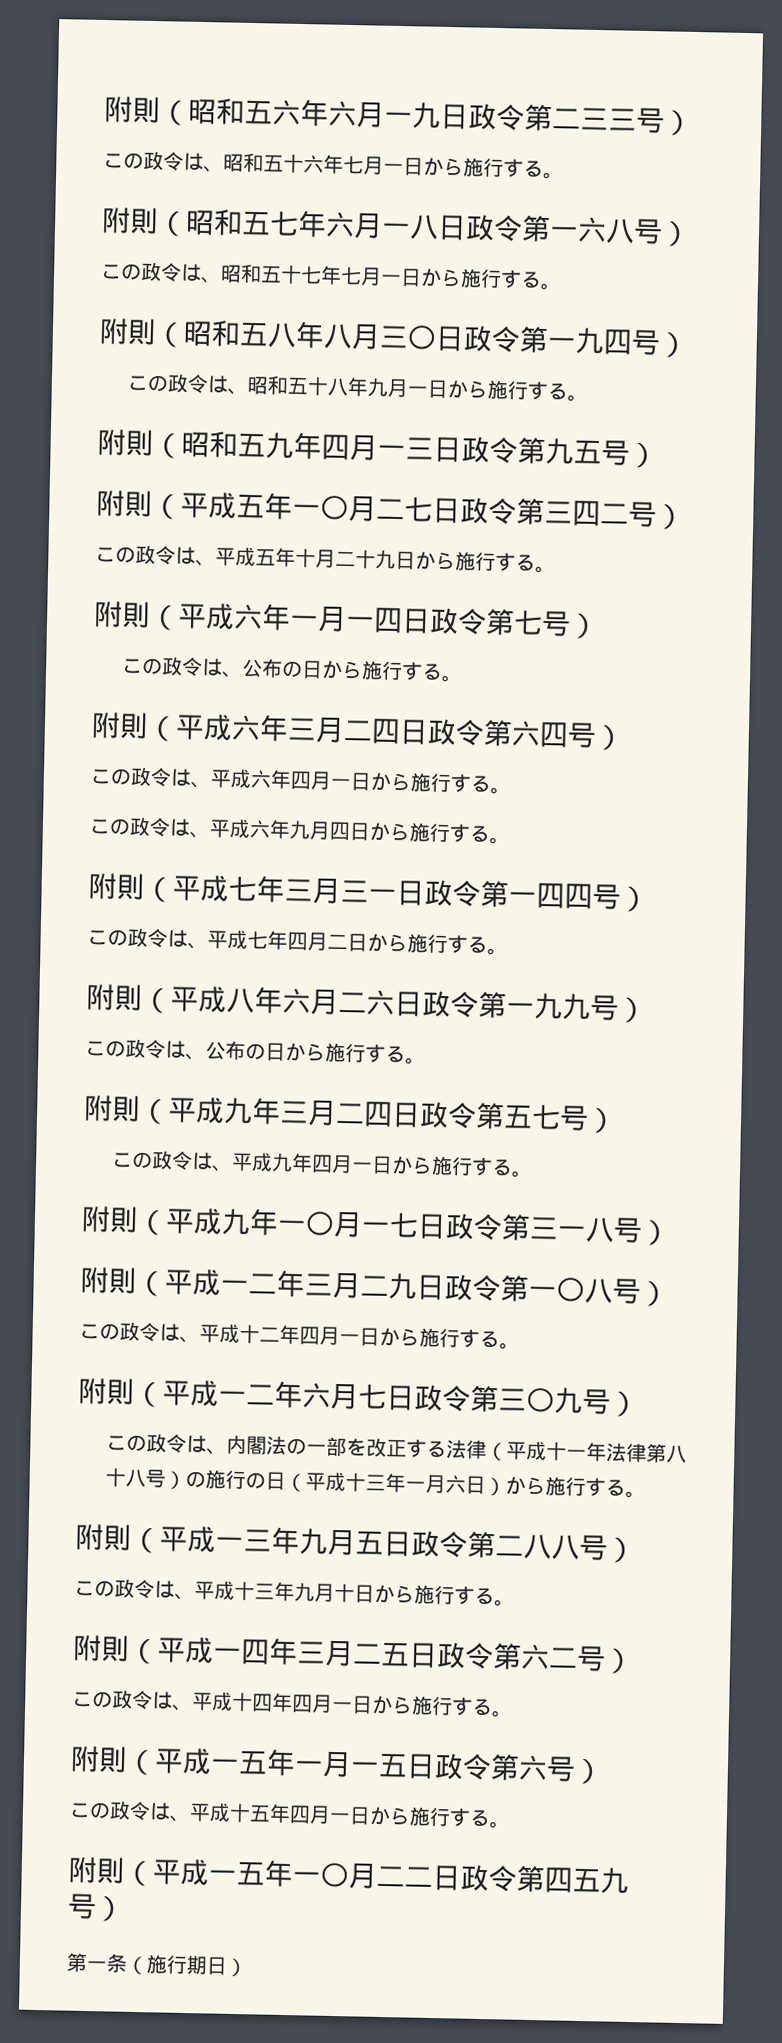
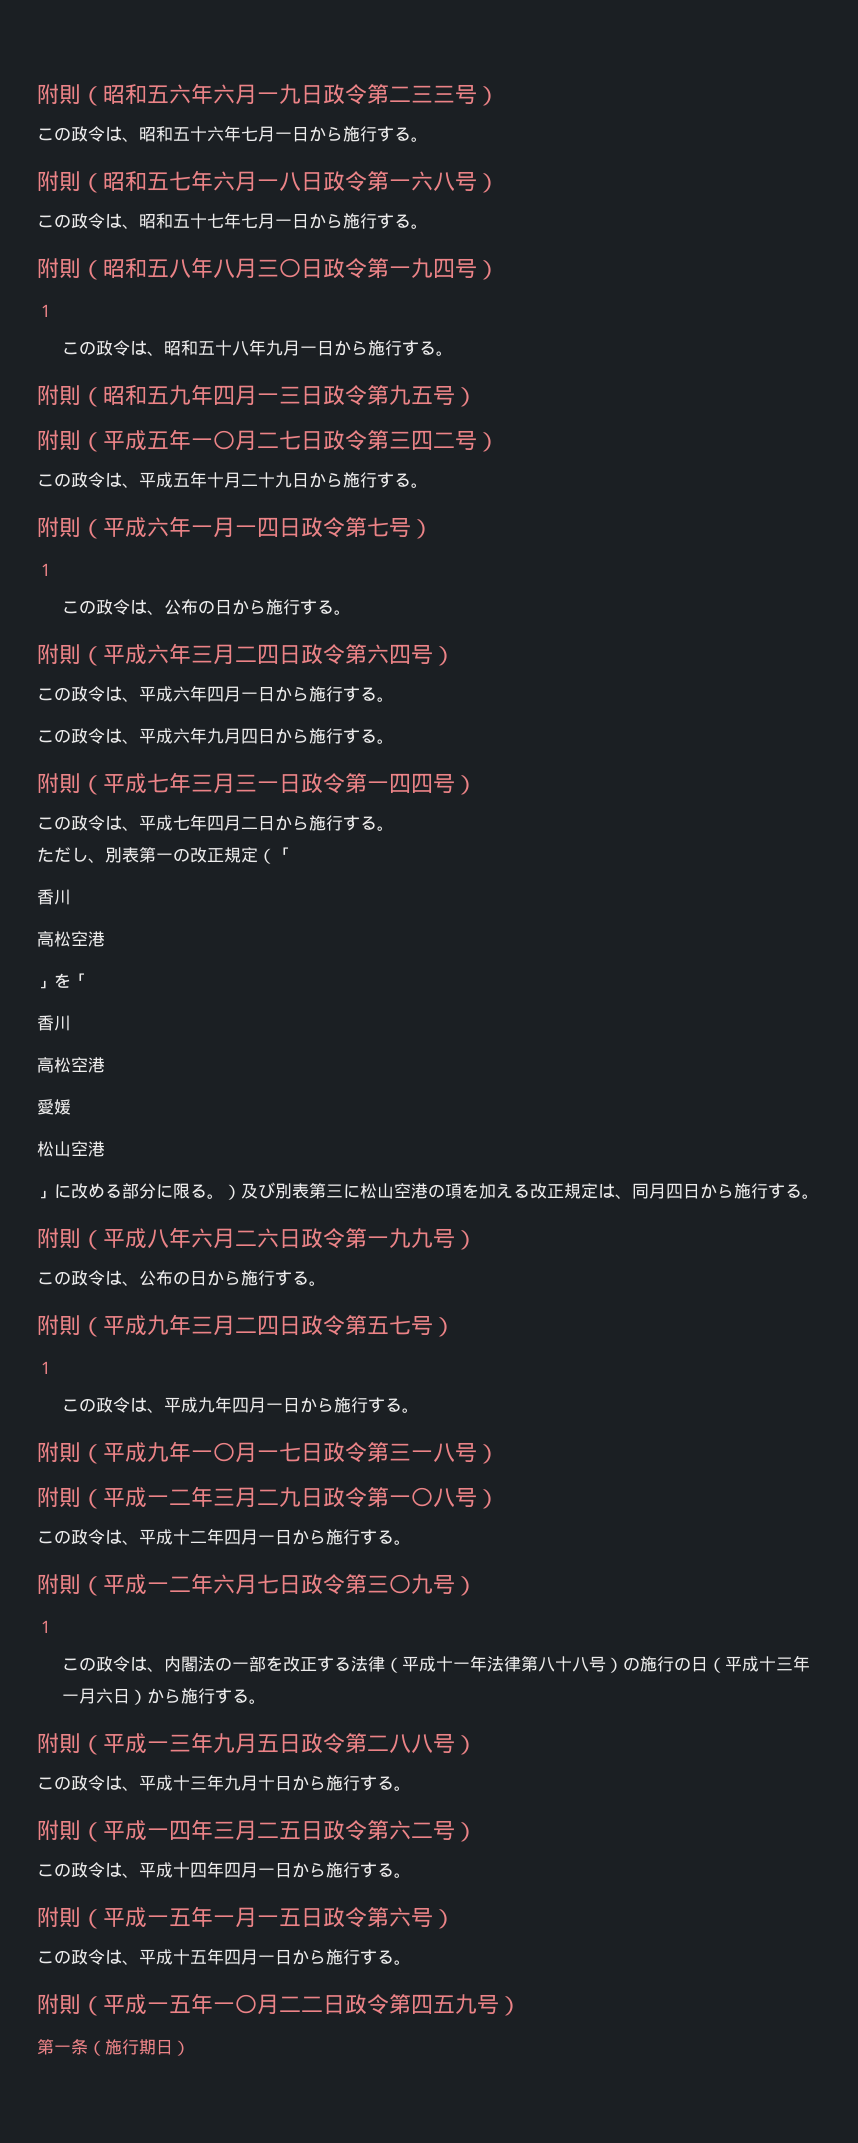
(689, 344) none -> [37,304,54,317] // １
(599, 626) none -> [37,563,54,576] // １
(508, 951) none -> [37,847,292,864] [37,889,71,905] [37,931,105,947] [37,973,88,989] [37,1015,71,1031] [37,1057,105,1073] [37,1099,71,1115] [37,1141,105,1157] [37,1182,819,1200] // ただし、別表第一の改正規定（「 // 香川 // 高松空港 // 」を「 // 香川 // 高松空港 // 愛媛 // 松山空港 // 」に改める部分に限る。）及び別表第三に松山空港の項を加える改正規定は、同月四日から施行する。
(617, 1120) none -> [37,1361,54,1374] // １
(639, 1404) none -> [37,1620,54,1633] // １

